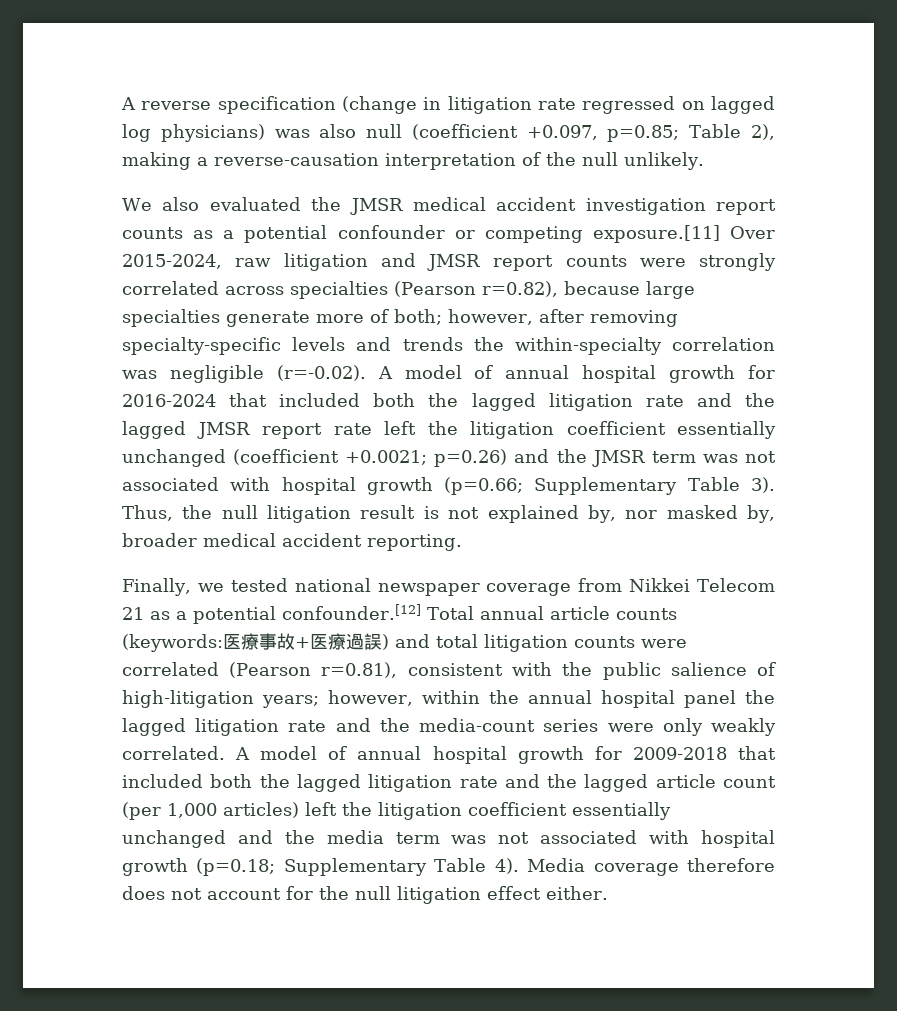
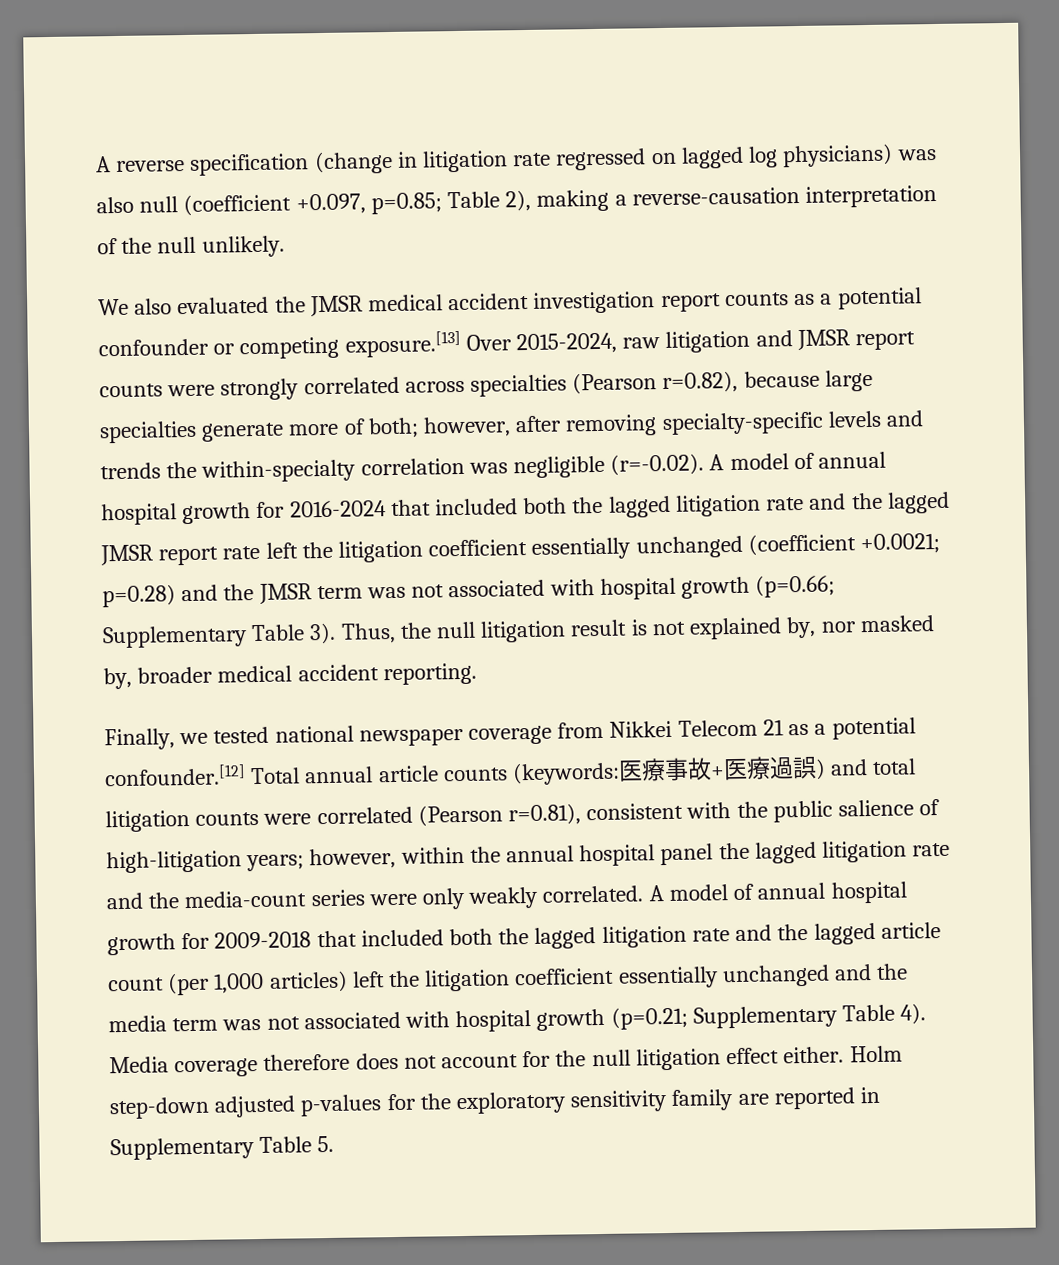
[592,225,720,243] exposure.[11] -> [344,330,461,358] exposure.[13]
[434,449,508,467] p=0.26) -> [102,584,176,608] p=0.28)
[196,858,276,876] (p=0.18; -> [610,1006,688,1030] (p=0.21;
(608, 893) none -> [849,1044,903,1063] [109,1086,881,1120] [110,1135,335,1161] Holm step-down adjusted p-values for the exploratory sensitivity family are reported in Supplementary Table 5.

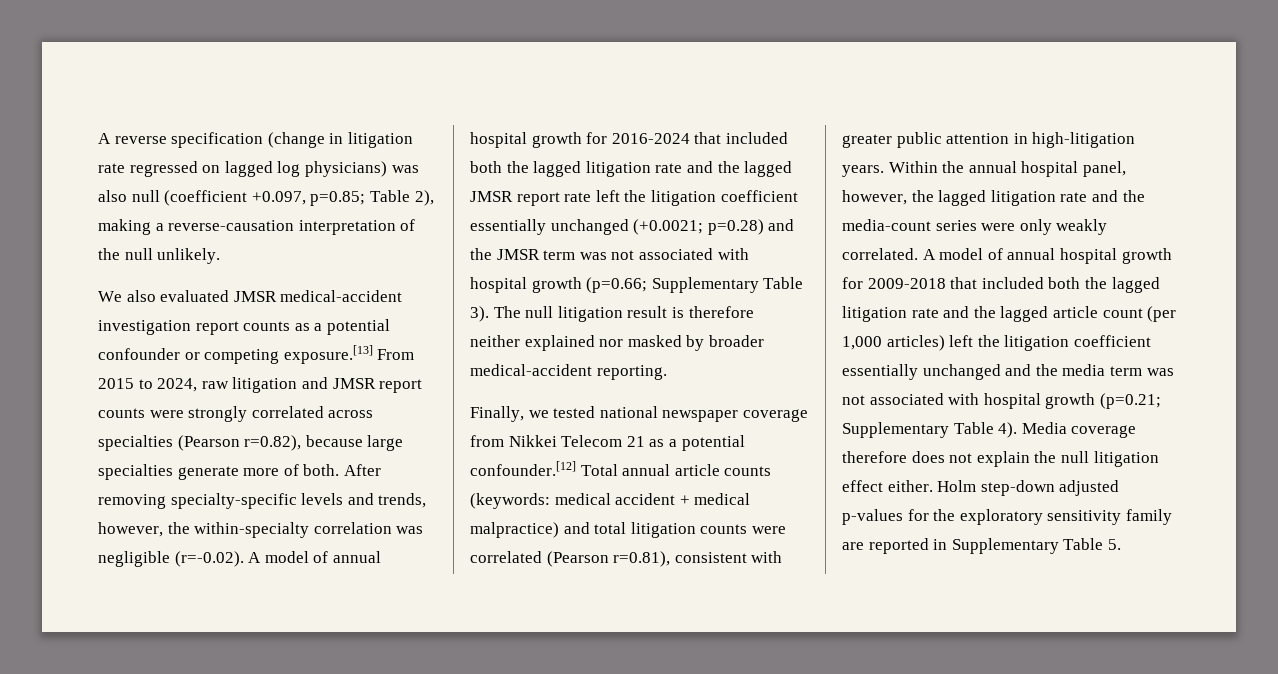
[274,291,530,317] the JMSR medical accident -> [233,290,403,302] JMSR medical-accident
[465,332,618,355] Over 2015-2024, -> [377,349,415,360] [98,378,198,392] From 2015 to 2024,
[367,415,563,439] both; however, after -> [303,464,381,476] both. After
[100,461,161,480] trends -> [378,493,427,508] [98,522,163,537] trends, however,
[747,532,941,556] (coefficient +0.0021; -> [633,219,704,235] (+0.0021;
[340,621,432,644] Thus, the -> [493,306,521,318] The
[651,614,935,640] [103,663,379,690] not explained by, nor masked by, broader medical accident -> [688,306,754,318] [470,335,764,351] [470,364,592,376] therefore neither explained nor masked by broader medical-accident
[618,756,827,782] 医療事故+医療過誤) -> [554,493,751,505] [470,522,559,538] medical accident + medical malpractice)
[736,798,941,823] [106,845,465,874] the public salience of high-litigation years; however, within -> [842,132,1136,148] [842,161,938,177] greater public attention in high-litigation years. Within
[660,842,714,866] panel -> [1082,161,1126,177] [842,190,907,205] panel, however,
[441,1050,552,1069] account for -> [976,451,1030,467] explain

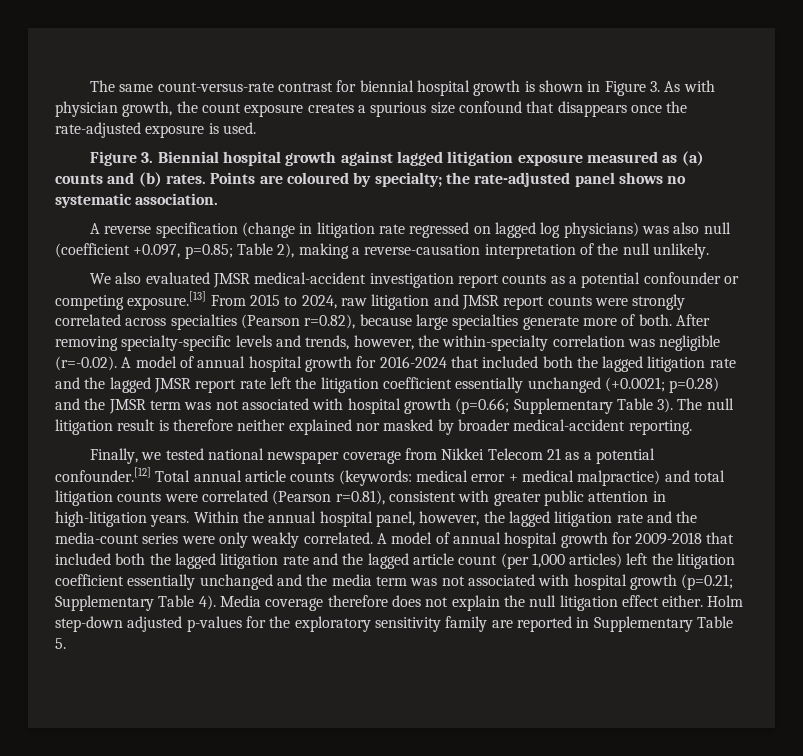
(98, 138) none -> [90,80,715,96] [55,101,688,117] [55,122,256,138] [90,151,704,166] [55,172,687,187] [55,193,219,208] The same count-versus-rate contrast for biennial hospital growth is shown in Figure 3. As with physician growth, the count exposure creates a spurious size confound that disappears once the rate-adjusted exposure is used. // Figure 3. Biennial hospital growth against lagged litigation exposure measured as (a) counts and (b) rates. Points are coloured by specialty; the rate-adjusted panel shows no systematic association. //
[615,493,676,505] accident -> [471,474,506,482] error

